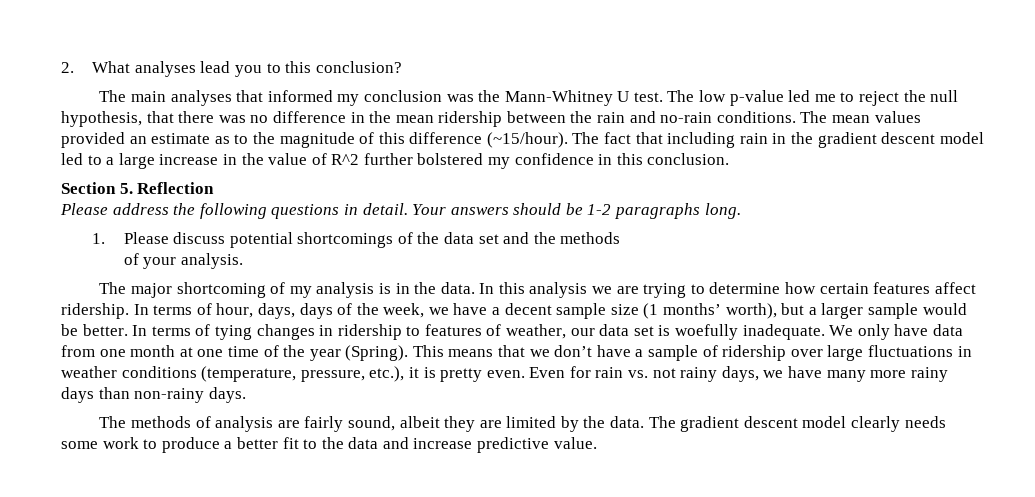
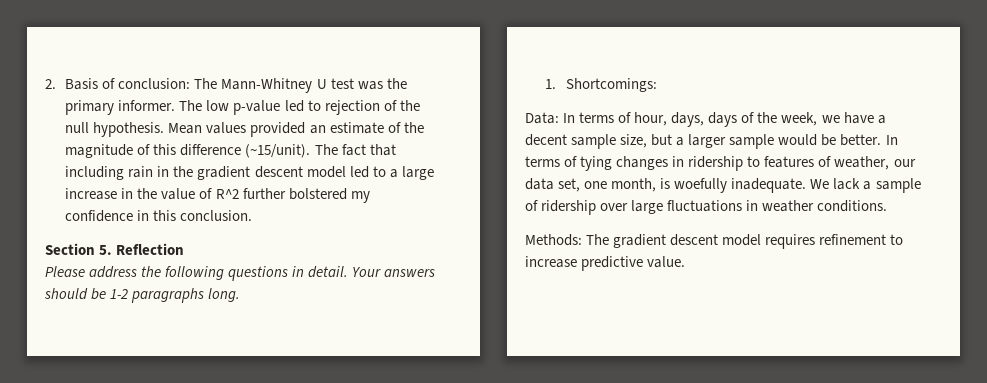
[92,61,402,77] [99,90,959,106] [61,111,871,127] What analyses lead you to this conclusion? // The main analyses that informed my conclusion was the Mann-Whitney U test. The low p-value led me to reject the null hypothesis, that there was no difference in the mean ridership between the rain and no-rain conditions. The mean -> [65,78,407,93] [65,100,420,115] [65,122,203,137] Basis of conclusion: The Mann-Whitney U test was the primary informer. The low p-value led to rejection of the null hypothesis. Mean
[214,134,249,144] as to -> [387,122,401,133] of
[486,132,568,148] (~15/hour). -> [245,144,311,158] (~15/unit).
[123,232,621,248] [123,253,243,269] [99,282,976,298] [61,303,129,319] Please discuss potential shortcomings of the data set and the methods // of your analysis. // The major shortcoming of my analysis is in the data. In this analysis we are trying to determine how certain features affect ridership. -> [565,78,657,92] [525,112,559,124] Shortcomings: // Data:
[610,303,777,319] size (1 months’ worth), -> [620,134,648,148] size,
[633,326,654,336] set -> [558,178,657,192] set, one month,
[857,324,963,340] [61,345,631,361] only have data from one month at one time of the year (Spring). This means that we don’t have -> [833,178,861,190] lack
[121,366,948,382] [61,387,246,403] [99,416,946,432] [61,437,409,453] conditions (temperature, pressure, etc.), it is pretty even. Even for rain vs. not rainy days, we have many more rainy days than non-rainy days. // The methods of analysis are fairly sound, albeit they are limited by the data. The gradient descent model clearly needs some work to produce a better fit to the data and -> [817,200,888,212] [525,234,904,249] conditions. // Methods: The gradient descent model requires refinement to

